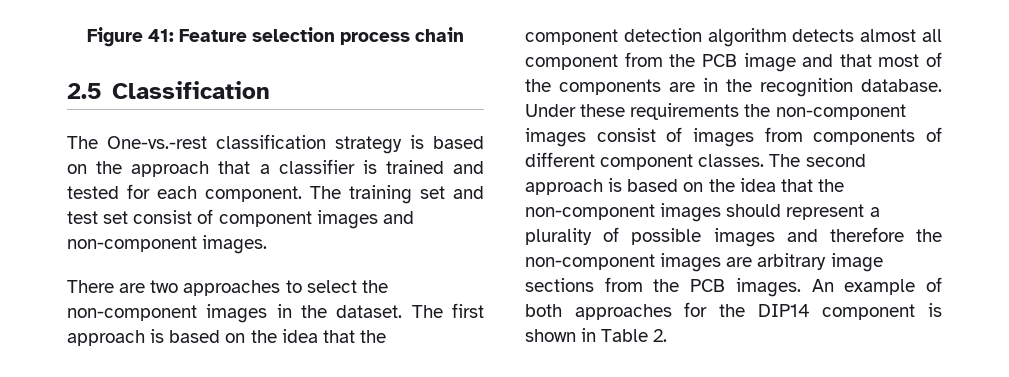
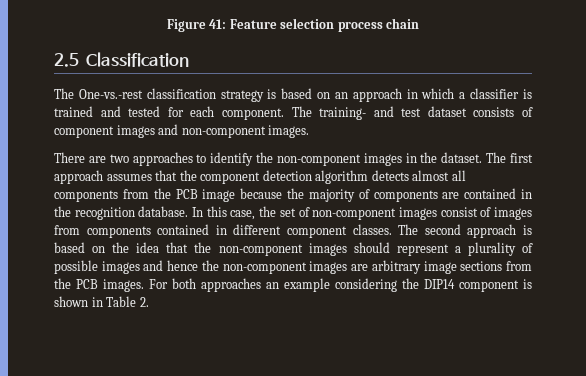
[96,161,251,177] the approach that -> [334,88,455,102] an approach in which
[349,185,484,204] [67,210,193,224] training set and test set consist -> [319,106,515,120] training- and test dataset consists
[306,280,357,293] select -> [210,152,254,166] identify
[150,329,318,343] is based on the idea -> [106,174,152,181] assumes
[525,54,618,70] component -> [54,190,118,202] components
[802,52,942,67] [525,79,551,92] and that most of the -> [240,188,370,202] because the majority of
(695, 87) none -> [464,188,517,199] contained
[525,103,771,120] Under these requirements the -> [192,206,310,220] In this case, the set of
[926,127,943,142] of -> [157,224,227,235] contained in
[829,227,904,242] therefore -> [167,260,199,271] hence
[811,277,942,295] [525,302,708,320] An example of both approaches for -> [149,278,397,292] For both approaches an example considering

